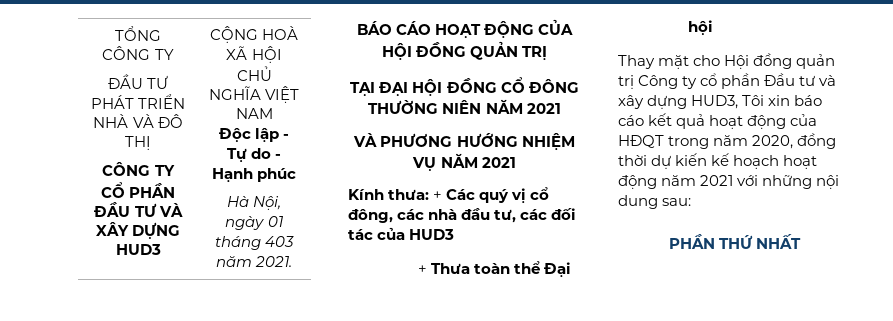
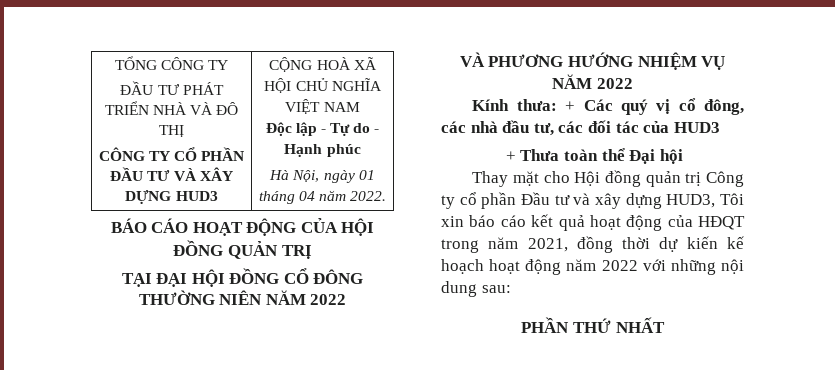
[265,236,295,247] [215,256,293,267] 403 năm 2021. -> [298,190,387,201] 04 năm 2022.
[526,103,561,114] 2021 -> [310,294,347,305] 2022
[481,157,516,168] 2021 -> [596,78,633,89] 2022
[752,135,794,149] 2020, -> [527,238,568,252] 2021,
[700,175,734,186] 2021 -> [601,260,638,271] 2022

